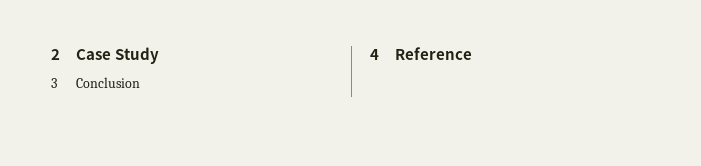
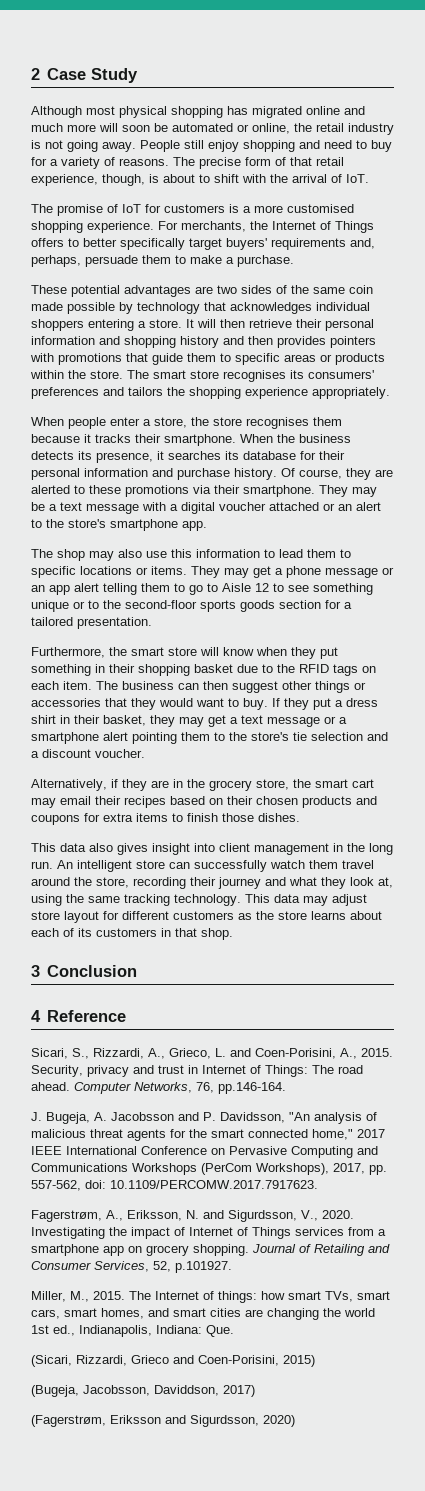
[51,77,141,88] [370,47,473,60] 3 Conclusion // 4 Reference -> [31,106,365,118] [31,123,394,135] [31,140,392,152] [31,157,344,169] [31,174,369,186] [31,204,354,216] [31,221,374,233] [31,238,375,250] [31,255,294,267] [31,285,373,297] [31,302,370,314] [31,319,374,331] [31,336,376,348] [30,353,385,365] [30,370,374,382] [31,387,390,399] [31,417,342,429] [31,434,351,446] [31,451,345,463] [31,468,393,480] [31,485,377,497] [31,502,381,514] [31,519,207,531] [31,549,351,561] [31,566,394,578] [31,583,373,595] [31,600,352,612] [31,617,152,629] [31,647,338,659] [31,664,376,676] [31,681,366,693] [31,698,378,710] [31,715,347,727] [31,732,388,744] [31,749,145,758] [31,779,374,791] [31,796,377,808] [31,813,300,825] [31,843,393,855] [31,860,374,872] [31,877,393,889] [31,894,367,906] [31,911,382,923] [31,928,233,940] [31,965,137,977] [31,1010,126,1022] [31,1048,393,1059] [31,1065,363,1077] [31,1082,286,1094] [31,1112,377,1124] [31,1129,385,1141] [31,1146,378,1158] [31,1163,387,1175] [31,1180,318,1191] [31,1210,354,1222] [31,1227,386,1239] [31,1244,390,1256] [31,1261,232,1273] [31,1291,390,1303] [31,1308,375,1320] [31,1325,234,1337] [31,1355,315,1367] [31,1385,255,1397] [31,1415,295,1427] Although most physical shopping has migrated online and much more will soon be automated or online, the retail industry is not going away. People still enjoy shopping and need to buy for a variety of reasons. The precise form of that retail experience, though, is about to shift with the arrival of IoT. // The promise of IoT for customers is a more customised shopping experience. For merchants, the Internet of Things offers to better specifically target buyers' requirements and, perhaps, persuade them to make a purchase. // These potential advantages are two sides of the same coin made possible by technology that acknowledges individual shoppers entering a store. It will then retrieve their personal information and shopping history and then provides pointers with promotions that guide them to specific areas or products within the store. The smart store recognises its consumers' preferences and tailors the shopping experience appropriately. // When people enter a store, the store recognises them because it tracks their smartphone. When the business detects its presence, it searches its database for their personal information and purchase history. Of course, they are alerted to these promotions via their smartphone. They may be a text message with a digital voucher attached or an alert to the store's smartphone app. // The shop may also use this information to lead them to specific locations or items. They may get a phone message or an app alert telling them to go to Aisle 12 to see something unique or to the second-floor sports goods section for a tailored presentation. // Furthermore, the smart store will know when they put something in their shopping basket due to the RFID tags on each item. The business can then suggest other things or accessories that they would want to buy. If they put a dress shirt in their basket, they may get a text message or a smartphone alert pointing them to the store's tie selection and a discount voucher. // Alternatively, if they are in the grocery store, the smart cart may email their recipes based on their chosen products and coupons for extra items to finish those dishes. // This data also gives insight into client management in the long run. An intelligent store can successfully watch them travel around the store, recording their journey and what they look at, using the same tracking technology. This data may adjust store layout for different customers as the store learns about each of its customers in that shop. // 3 Conclusion // 4 Reference // Sicari, S., Rizzardi, A., Grieco, L. and Coen-Porisini, A., 2015. Security, privacy and trust in Internet of Things: The road ahead. Computer Networks, 76, pp.146-164. // J. Bugeja, A. Jacobsson and P. Davidsson, "An analysis of malicious threat agents for the smart connected home," 2017 IEEE International Conference on Pervasive Computing and Communications Workshops (PerCom Workshops), 2017, pp. 557-562, doi: 10.1109/PERCOMW.2017.7917623. // Fagerstrøm, A., Eriksson, N. and Sigurdsson, V., 2020. Investigating the impact of Internet of Things services from a smartphone app on grocery shopping. Journal of Retailing and Consumer Services, 52, p.101927. // Miller, M., 2015. The Internet of things: how smart TVs, smart cars, smart homes, and smart cities are changing the world 1st ed., Indianapolis, Indiana: Que. // (Sicari, Rizzardi, Grieco and Coen-Porisini, 2015) // (Bugeja, Jacobsson, Daviddson, 2017) // (Fagerstrøm, Eriksson and Sigurdsson, 2020)

